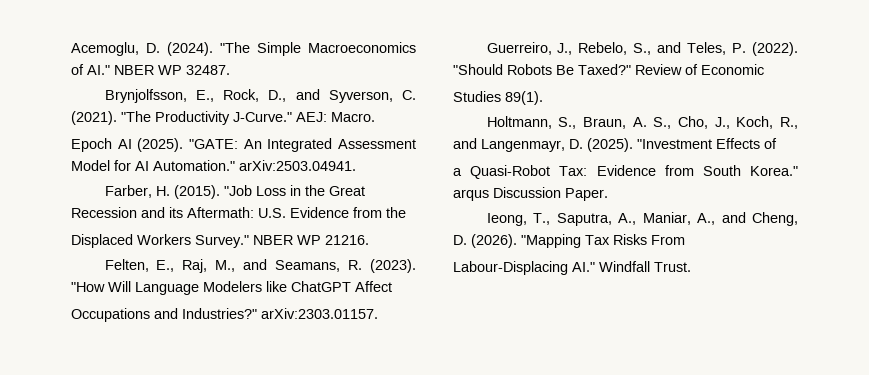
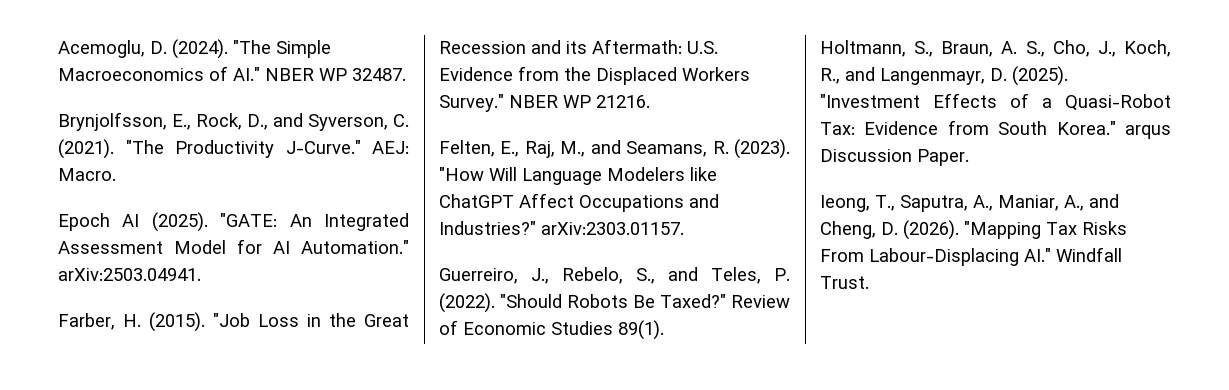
(406, 212) // -> (591, 74) none
(392, 286) // -> (574, 200) none
(764, 69) // -> (546, 328) none
(777, 143) // -> (1029, 100) none
(685, 240) // -> (864, 255) none

